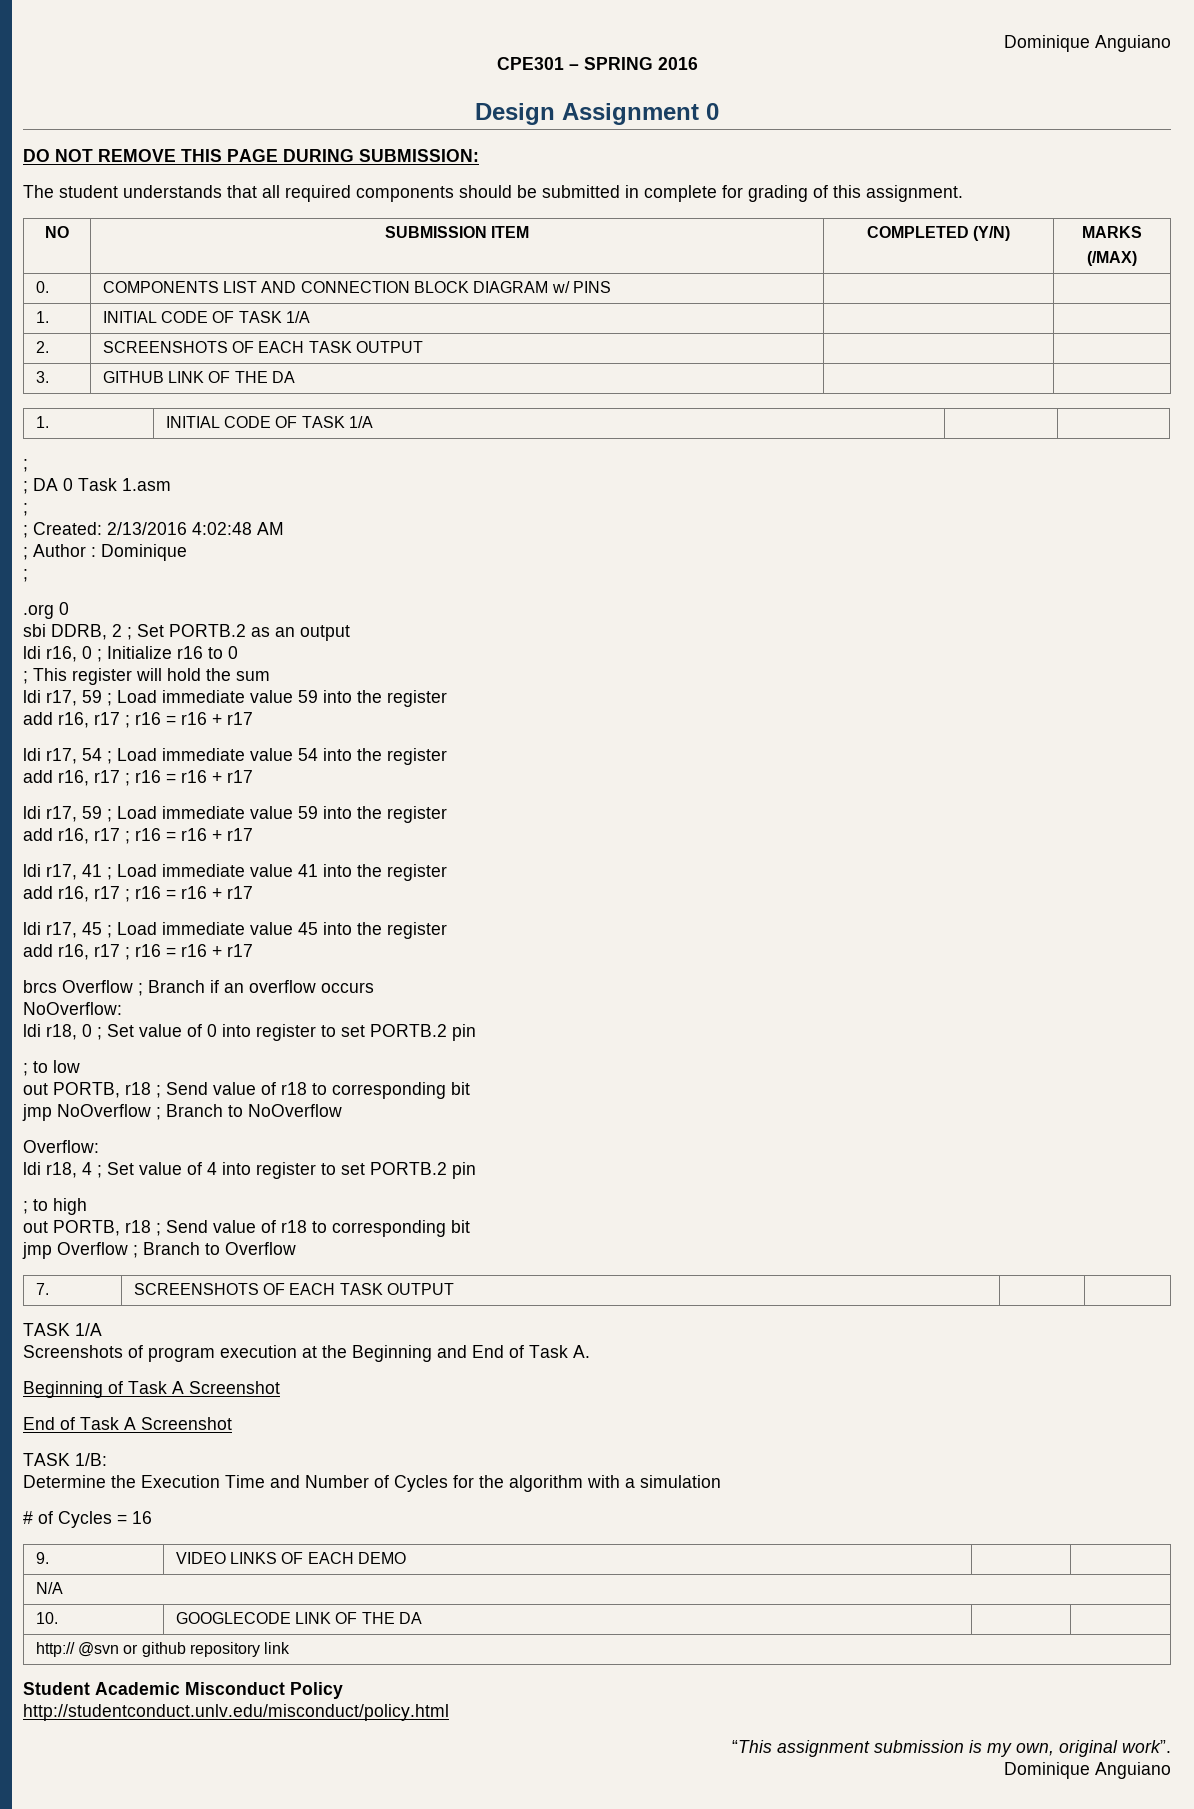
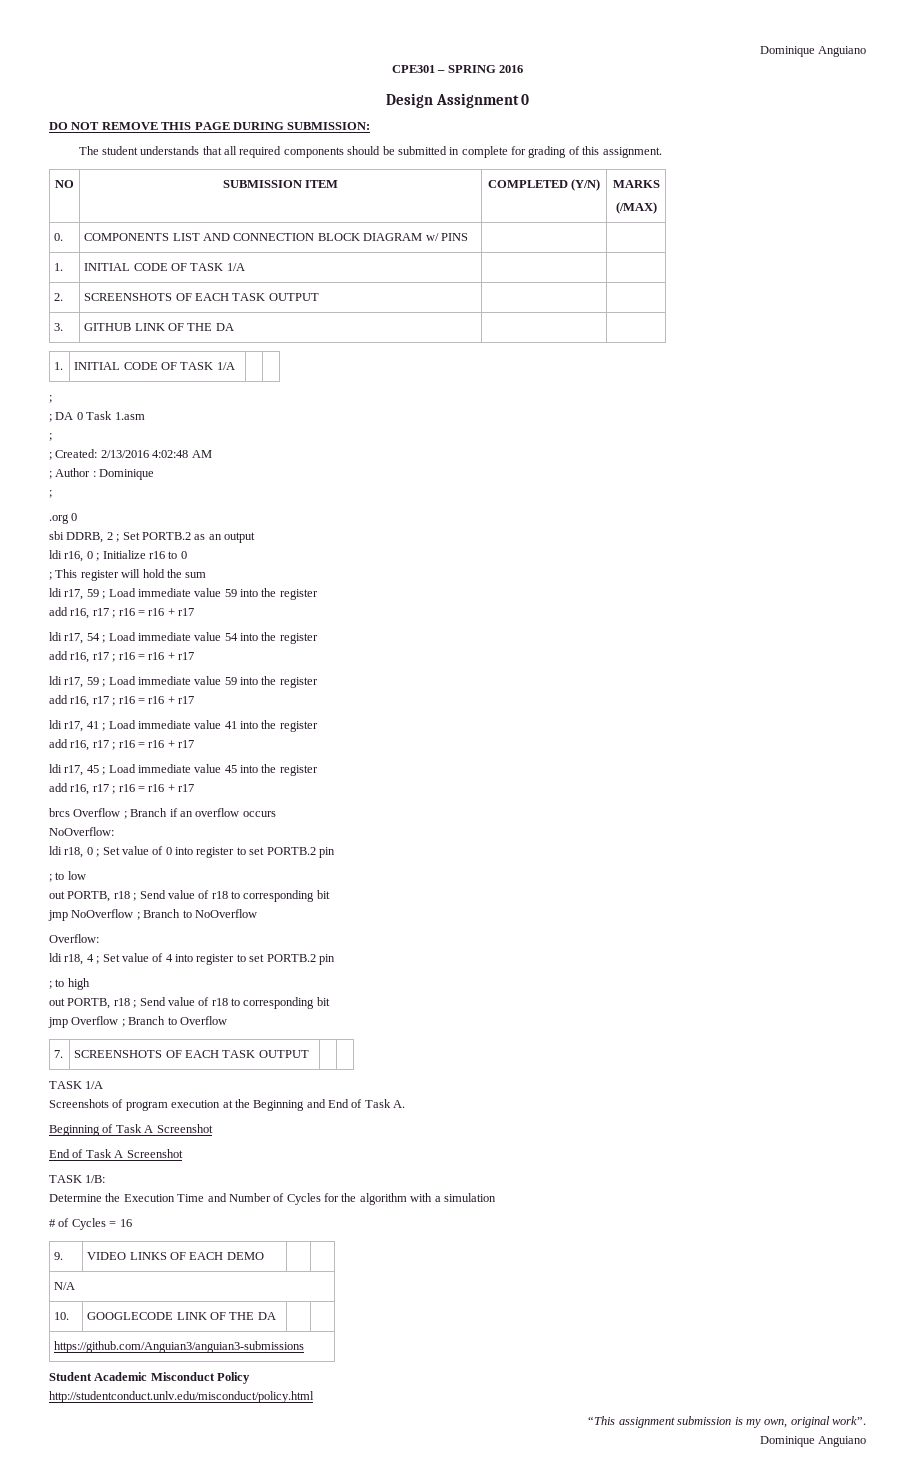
[35,1642,291,1657] http:// @svn or github repository link -> [54,1341,305,1353] https://github.com/Anguian3/anguian3-submissions

